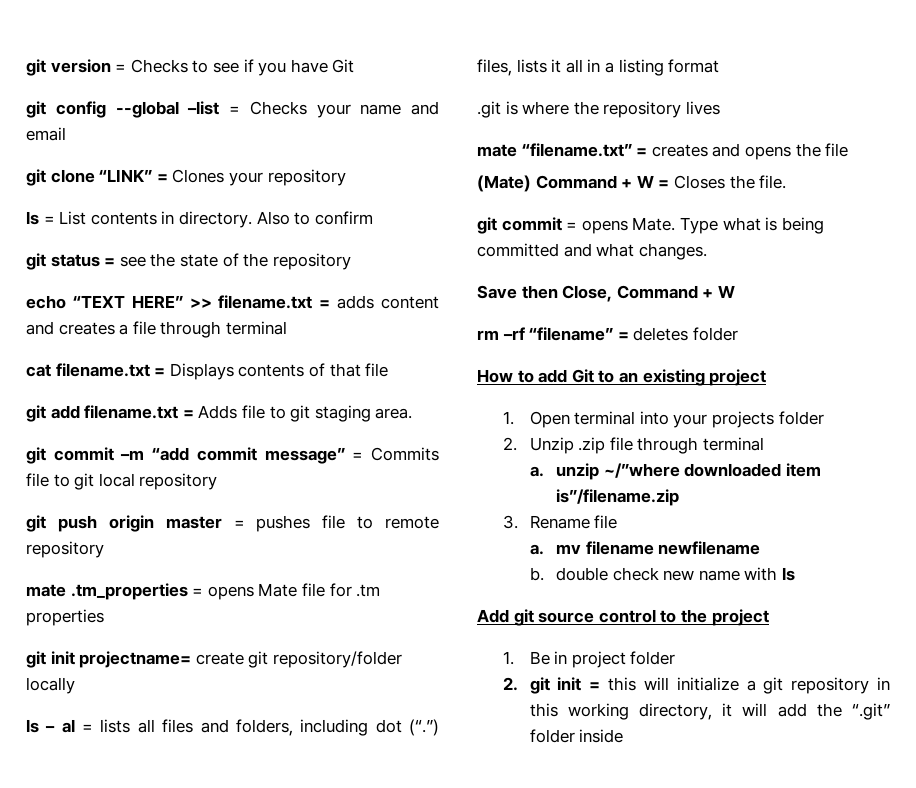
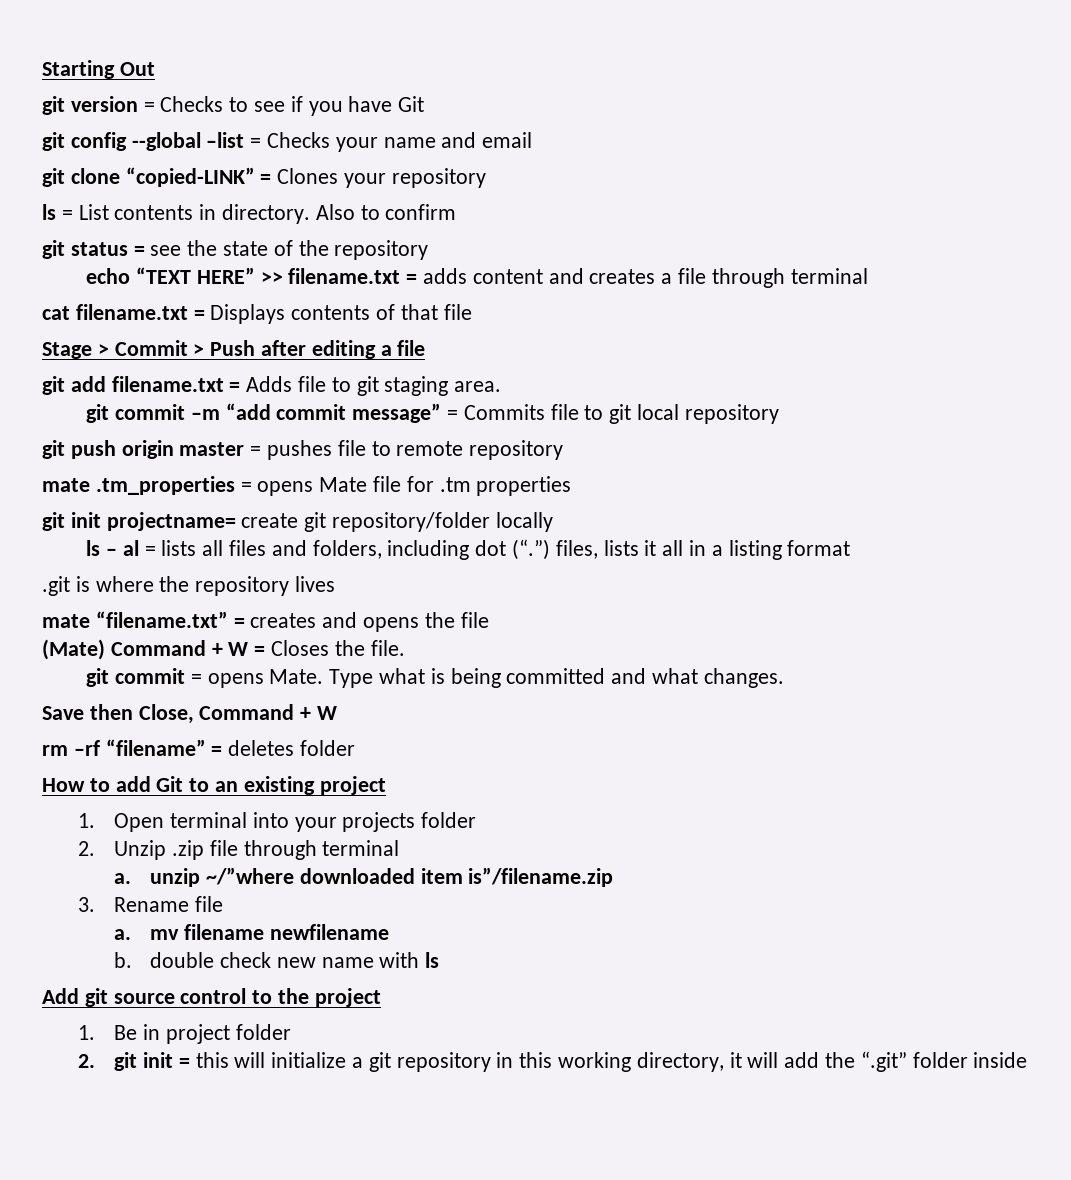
(26, 67) none -> [42,60,155,79] Starting Out //
[99,169,153,182] “LINK” -> [125,167,255,187] “copied-LINK”
(389, 370) none -> [42,340,426,359] // Stage > Commit > Push after editing a file

